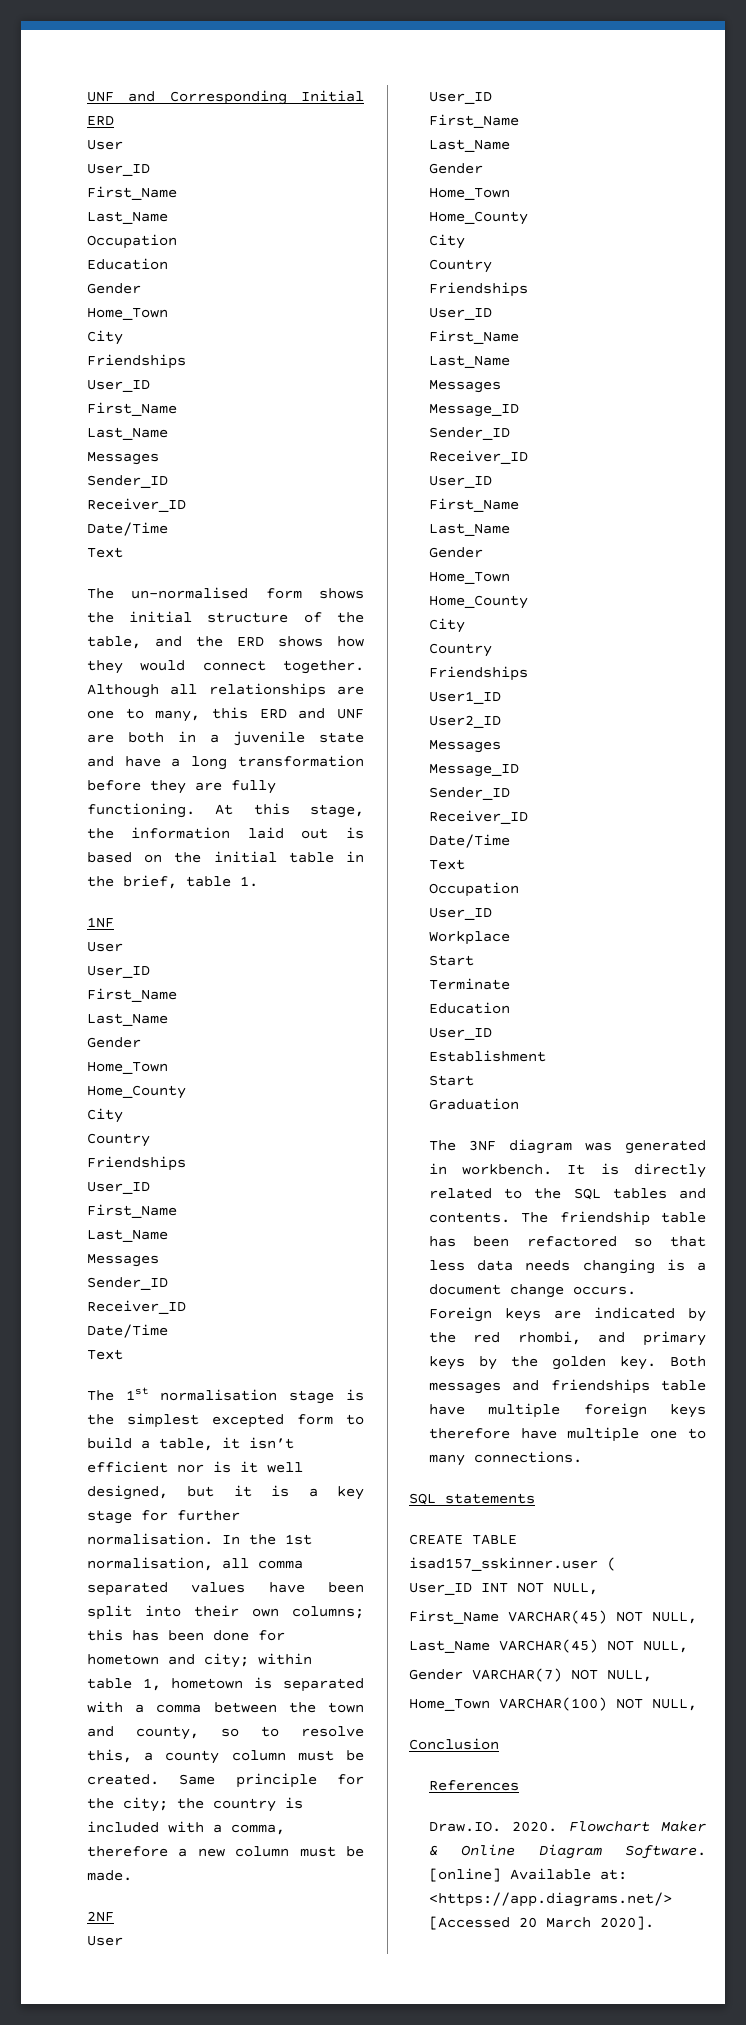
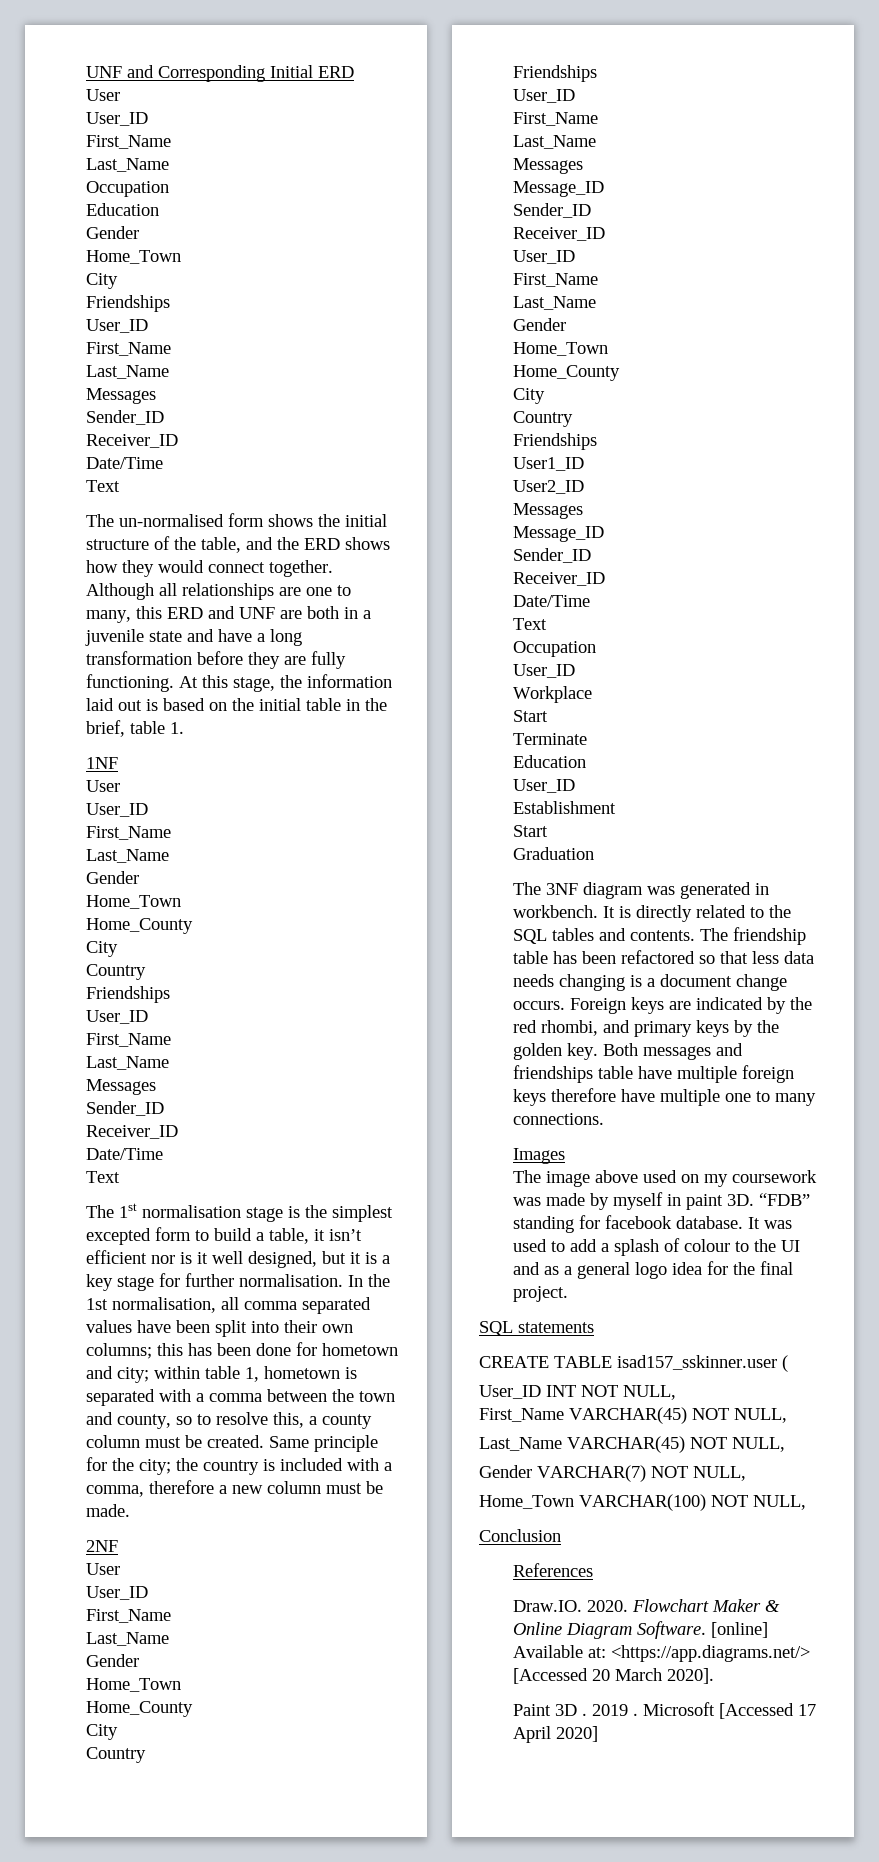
(582, 1457) none -> [513,1148,566,1164] [513,1170,818,1187] [513,1192,811,1210] [513,1215,793,1233] [513,1238,801,1256] [513,1261,794,1279] [513,1286,569,1302] // Images // The image above used on my coursework was made by myself in paint 3D. “FDB” standing for facebook database. It was used to add a splash of colour to the UI and as a general logo idea for the final project.
(654, 1923) none -> [513,1702,817,1719] [513,1726,599,1743] // Paint 3D . 2019 . Microsoft [Accessed 17 April 2020]

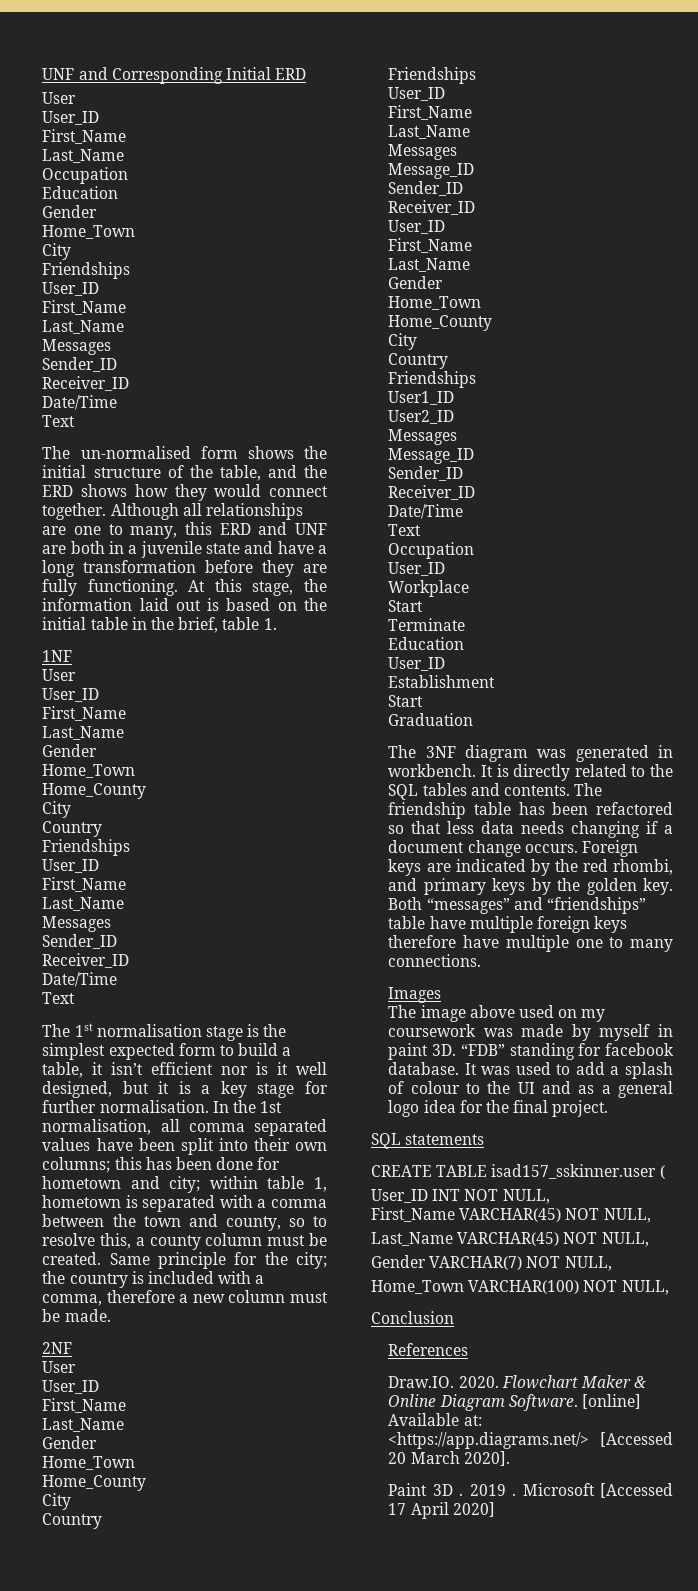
[86,1228,152,1245] excepted -> [108,1043,175,1060] expected
[630,975,643,987] is -> [646,821,659,834] if
[643,1043,744,1060] [513,1065,594,1083] messages and friendships -> [426,897,646,914] “messages” and “friendships”

